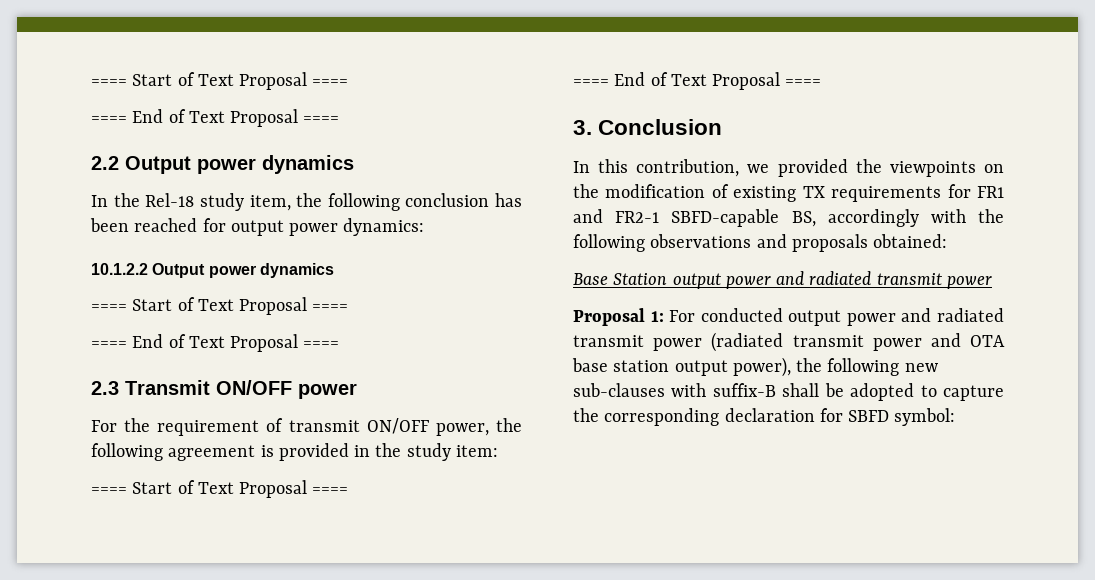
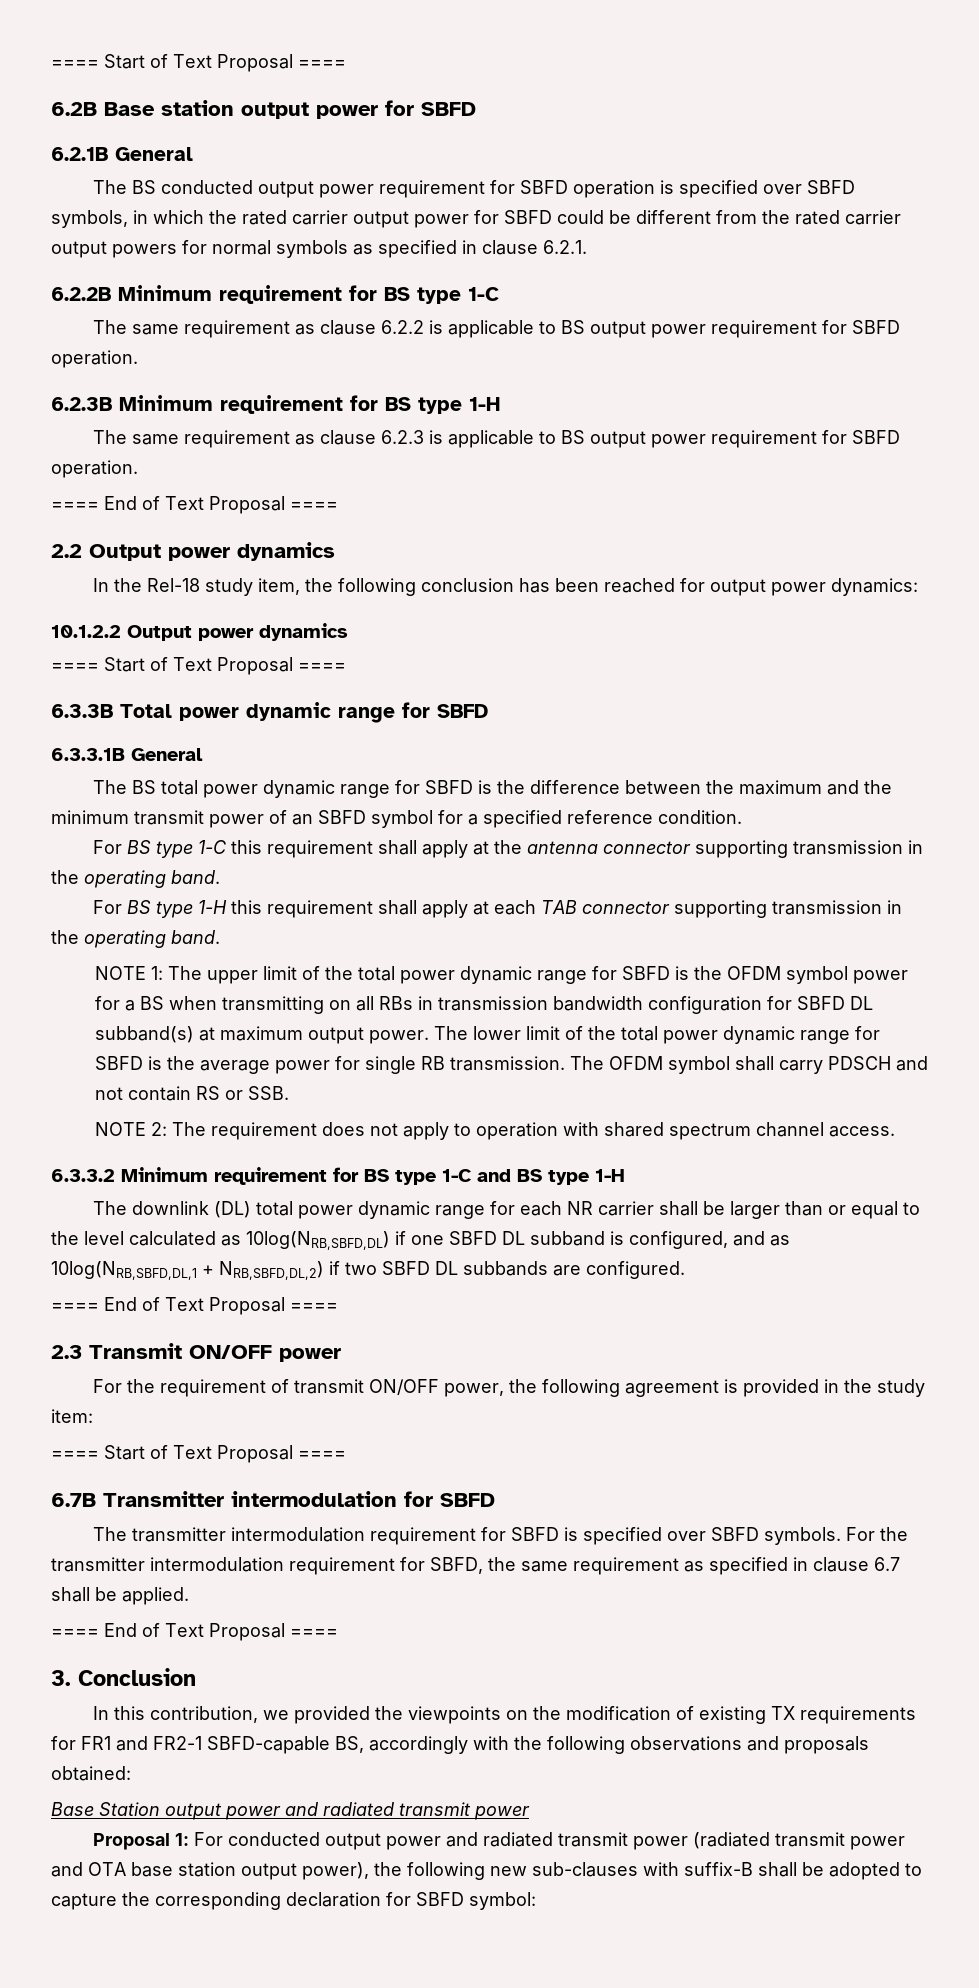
[91,72,349,90] ==== Start of Text Proposal ==== -> [51,54,346,72] [51,100,476,119] [51,147,193,161] [92,180,855,198] [51,210,901,228] [51,240,587,258] [51,285,499,304] [92,320,900,338] [51,350,138,368] [51,395,500,414] [92,430,900,448] [51,460,138,478] ==== Start of Text Proposal ==== // 6.2B Base station output power for SBFD // 6.2.1B General // The BS conducted output power requirement for SBFD operation is specified over SBFD symbols, in which the rated carrier output power for SBFD could be different from the rated carrier output powers for normal symbols as specified in clause 6.2.1. // 6.2.2B Minimum requirement for BS type 1-C // The same requirement as clause 6.2.2 is applicable to BS output power requirement for SBFD operation. // 6.2.3B Minimum requirement for BS type 1-H // The same requirement as clause 6.2.3 is applicable to BS output power requirement for SBFD operation.
(349, 307) none -> [51,702,488,723] [51,748,203,761] [92,780,892,798] [51,810,742,828] [92,840,923,858] [51,870,220,888] [92,900,902,918] [51,930,220,948] [94,966,908,984] [94,996,873,1014] [94,1026,880,1044] [94,1056,928,1074] [94,1086,289,1101] [94,1122,895,1140] [51,1167,625,1185] [92,1201,920,1219] [51,1231,790,1250] [51,1261,685,1280] // 6.3.3B Total power dynamic range for SBFD // 6.3.3.1B General // The BS total power dynamic range for SBFD is the difference between the maximum and the minimum transmit power of an SBFD symbol for a specified reference condition. // For BS type 1-C this requirement shall apply at the antenna connector supporting transmission in the operating band. // For BS type 1-H this requirement shall apply at each TAB connector supporting transmission in the operating band. // NOTE 1: The upper limit of the total power dynamic range for SBFD is the OFDM symbol power for a BS when transmitting on all RBs in transmission bandwidth configuration for SBFD DL subband(s) at maximum output power. The lower limit of the total power dynamic range for SBFD is the average power for single RB transmission. The OFDM symbol shall carry PDSCH and not contain RS or SSB. // NOTE 2: The requirement does not apply to operation with shared spectrum channel access. // 6.3.3.2 Minimum requirement for BS type 1-C and BS type 1-H // The downlink (DL) total power dynamic range for each NR carrier shall be larger than or equal to the level calculated as 10log(NRB,SBFD,DL) if one SBFD DL subband is configured, and as 10log(NRB,SBFD,DL,1 + NRB,SBFD,DL,2) if two SBFD DL subbands are configured.
(349, 490) none -> [51,1491,495,1507] [92,1527,908,1545] [51,1557,900,1575] [51,1587,189,1605] // 6.7B Transmitter intermodulation for SBFD // The transmitter intermodulation requirement for SBFD is specified over SBFD symbols. For the transmitter intermodulation requirement for SBFD, the same requirement as specified in clause 6.7 shall be applied.

